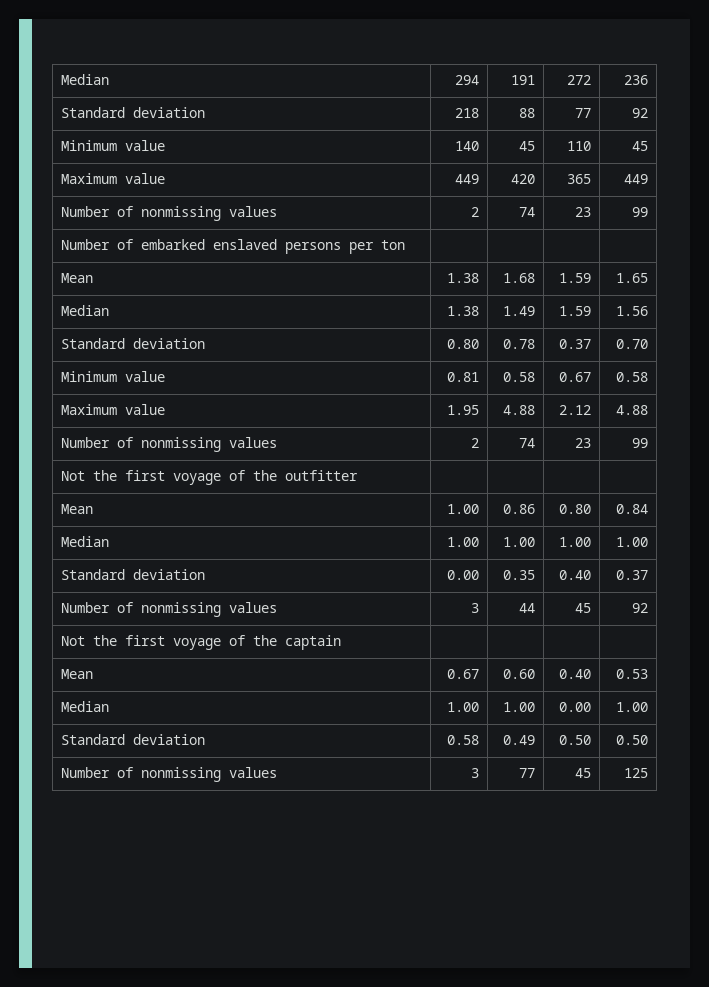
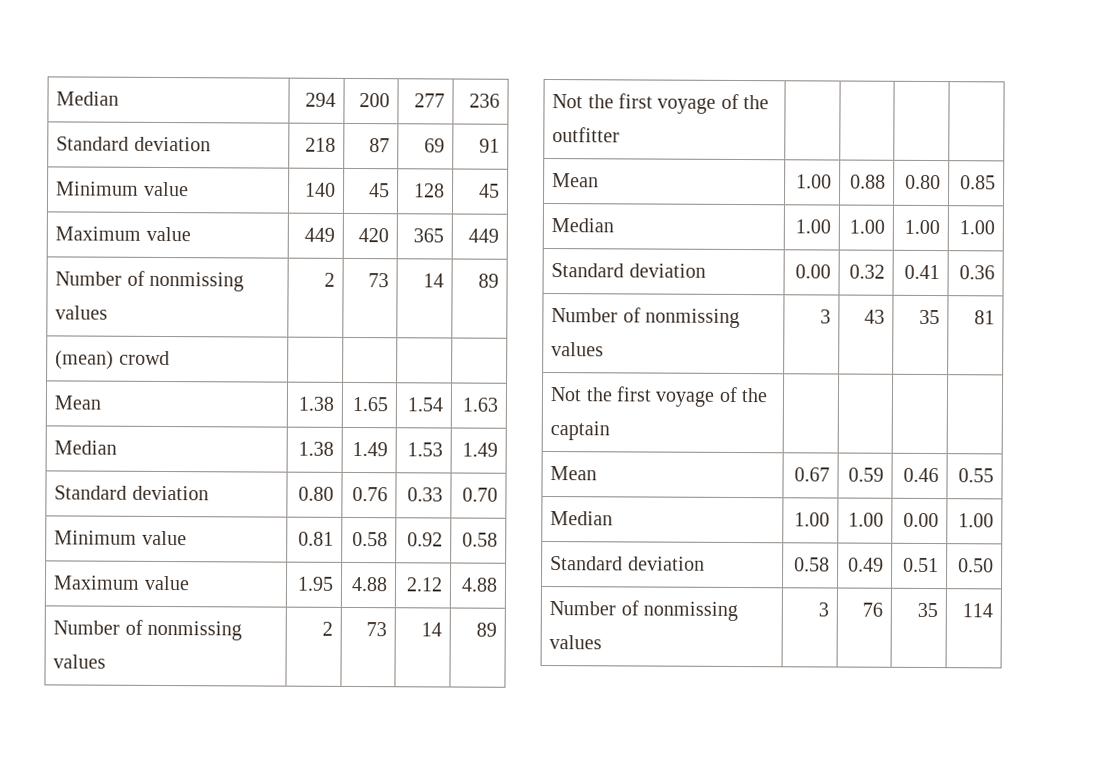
[510,75,535,85] [566,75,591,85] 191 | 272 -> [358,93,390,108] [413,93,445,108] 200 | 277
[518,108,535,118] [574,108,591,118] [631,108,648,118] 88 | 77 | 92 -> [368,138,390,153] [423,138,445,153] [478,138,500,153] 87 | 69 | 91
[566,141,591,151] 110 -> [413,183,445,198] 128
[518,207,535,217] [574,207,591,217] [631,207,648,217] [61,239,406,254] 74 | 23 | 99 // Number of embarked enslaved persons per ton -> [367,273,389,288] [422,273,444,288] [477,273,499,288] [55,350,170,370] 73 | 14 | 89 // (mean) crowd
[502,273,535,283] [558,273,591,283] [615,273,648,283] 1.68 | 1.59 | 1.65 -> [351,396,388,412] [406,397,443,412] [461,397,498,412] 1.65 | 1.54 | 1.63
[558,306,591,316] [615,306,648,316] 1.59 | 1.56 -> [406,442,443,457] [461,442,498,457] 1.53 | 1.49
[502,339,535,349] [558,339,591,349] 0.78 | 0.37 -> [351,486,388,502] [406,487,443,502] 0.76 | 0.33
[558,372,591,382] 0.67 -> [406,532,443,547] 0.92
[518,438,535,448] [574,438,591,448] [631,438,648,448] 74 | 23 | 99 -> [365,622,387,637] [420,622,442,637] [475,622,497,637] 73 | 14 | 89
[502,504,535,514] [558,504,591,514] [615,504,648,514] 0.86 | 0.80 | 0.84 -> [849,174,886,189] [904,174,941,190] [959,175,996,190] 0.88 | 0.80 | 0.85
[502,570,535,580] [558,570,591,580] [615,570,648,580] [61,602,278,617] [470,603,479,613] [518,603,535,613] [574,603,591,613] [631,603,648,613] 0.35 | 0.40 | 0.37 // Number of nonmissing values | 3 | 44 | 45 | 92 -> [848,264,885,279] [903,264,940,280] [958,265,995,280] [551,307,741,329] [551,342,605,357] [819,309,831,324] [863,309,885,324] [918,309,940,325] [973,310,995,325] 0.32 | 0.41 | 0.36 // Number of nonmissing values | 3 | 43 | 35 | 81
[502,669,535,679] [558,669,591,679] [615,669,648,679] 0.60 | 0.40 | 0.53 -> [847,467,884,482] [902,467,939,483] [957,468,994,483] 0.59 | 0.46 | 0.55
[558,735,591,745] 0.50 -> [902,557,939,573] 0.51
[518,768,535,778] [574,768,591,778] [623,768,648,778] 77 | 45 | 125 -> [861,602,883,617] [916,602,938,618] [961,603,993,618] 76 | 35 | 114

